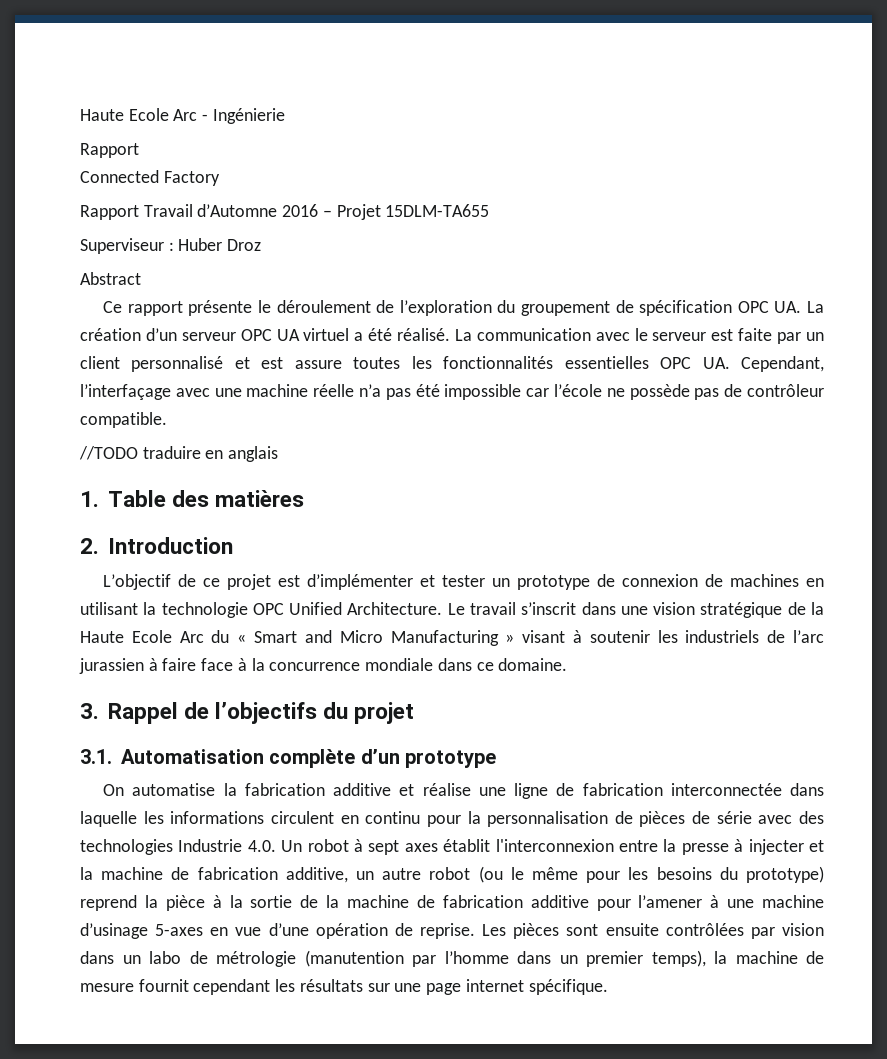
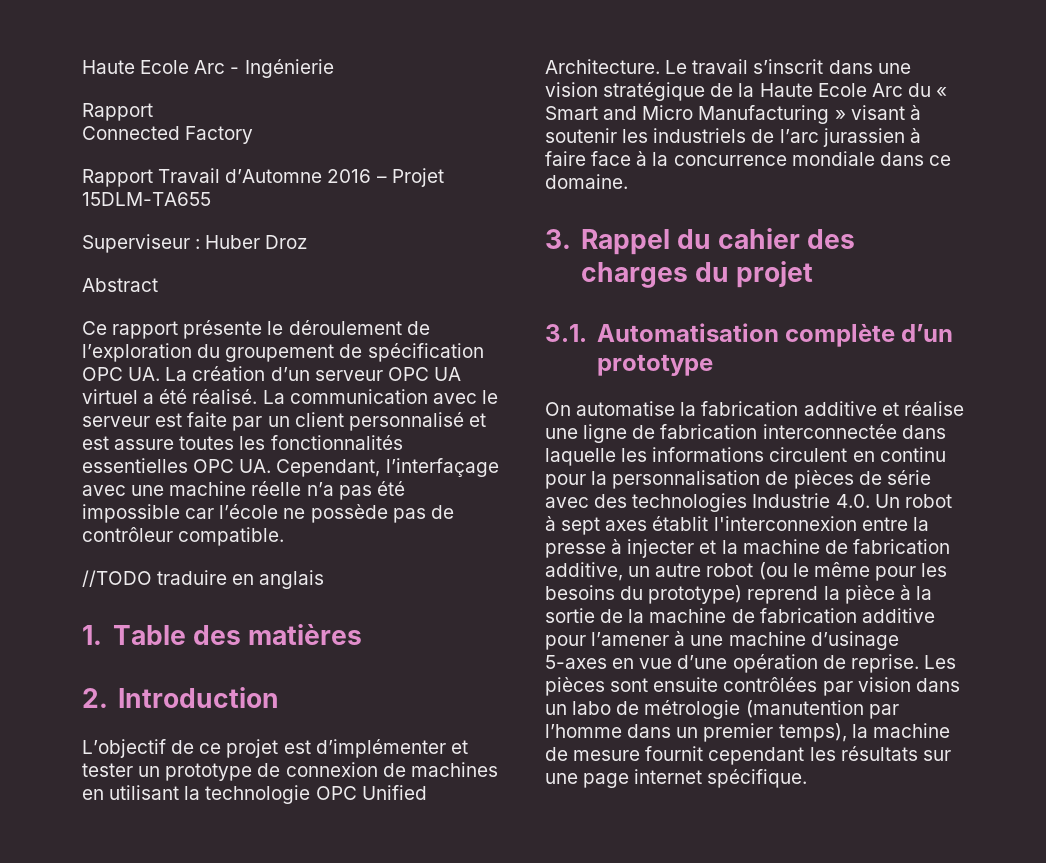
[183,702,317,724] de l’objectifs -> [676,228,855,249] [580,262,688,288] du cahier des charges

